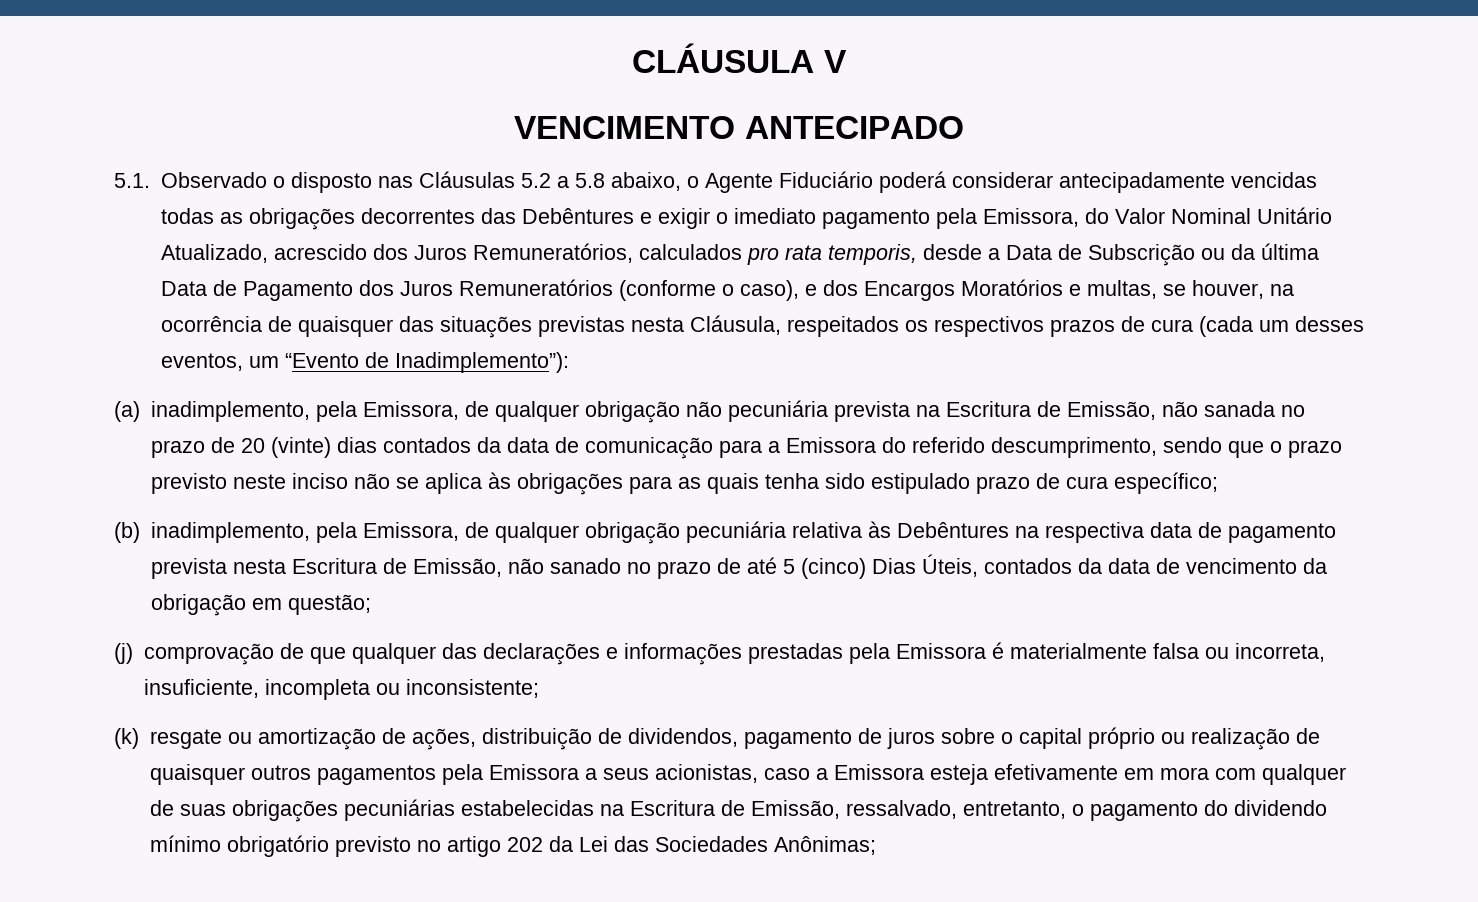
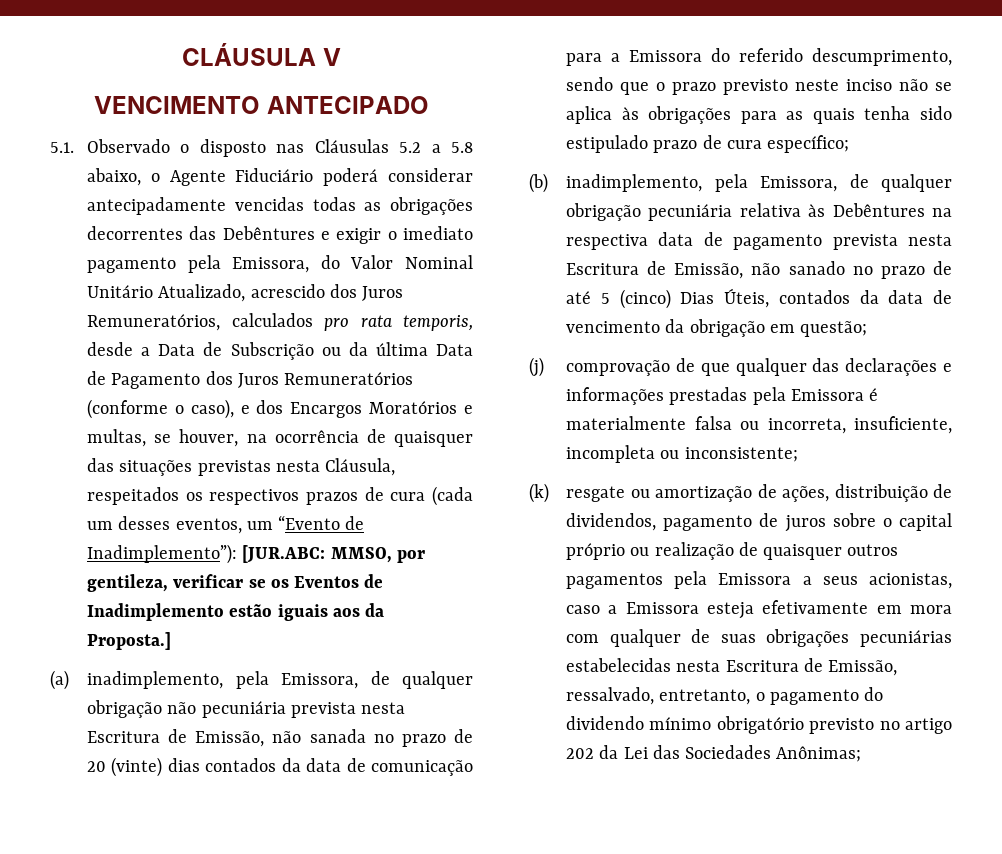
(569, 362) none -> [242,545,425,563] [87,574,384,592] [87,603,385,621] [87,632,172,650] [JUR.ABC: MMSO, por gentileza, verificar se os Eventos de Inadimplemento estão iguais aos da Proposta.]
[915,405,940,417] na -> [361,702,406,714] nesta
[599,804,624,816] na -> [676,660,721,672] nesta

